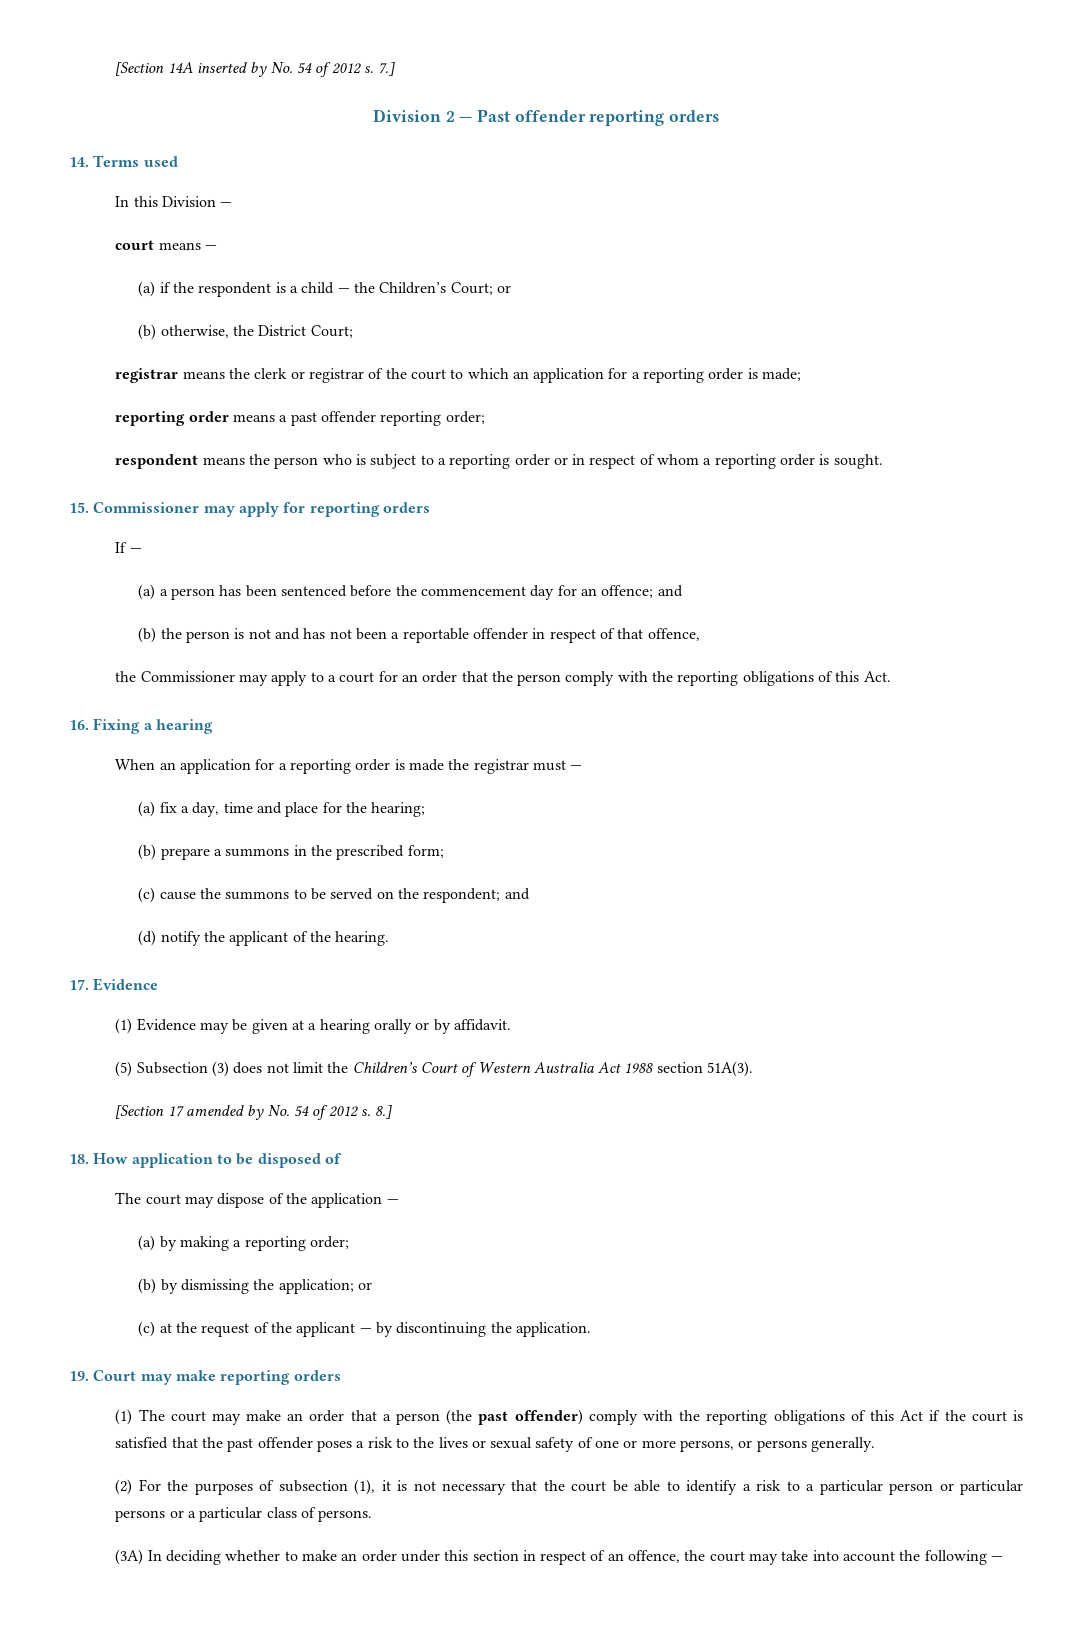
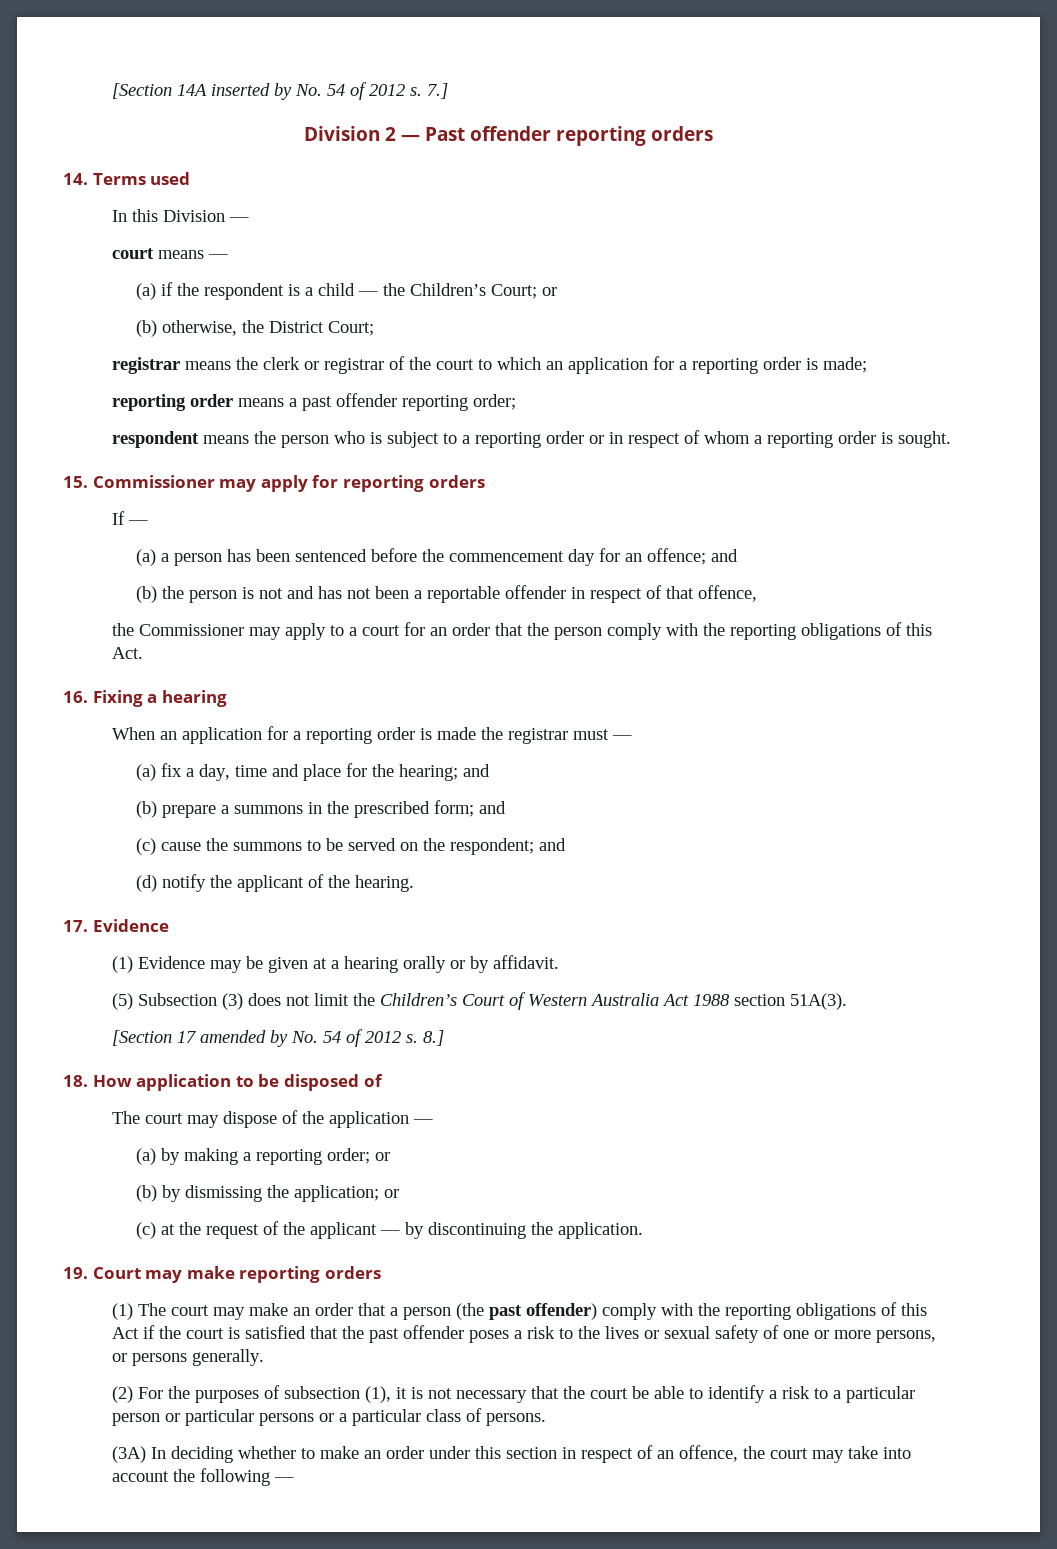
(426, 809) none -> [462,764,490,777] and
(444, 851) none -> [478,801,506,814] and
(350, 1242) none -> [374,1152,390,1161] or

